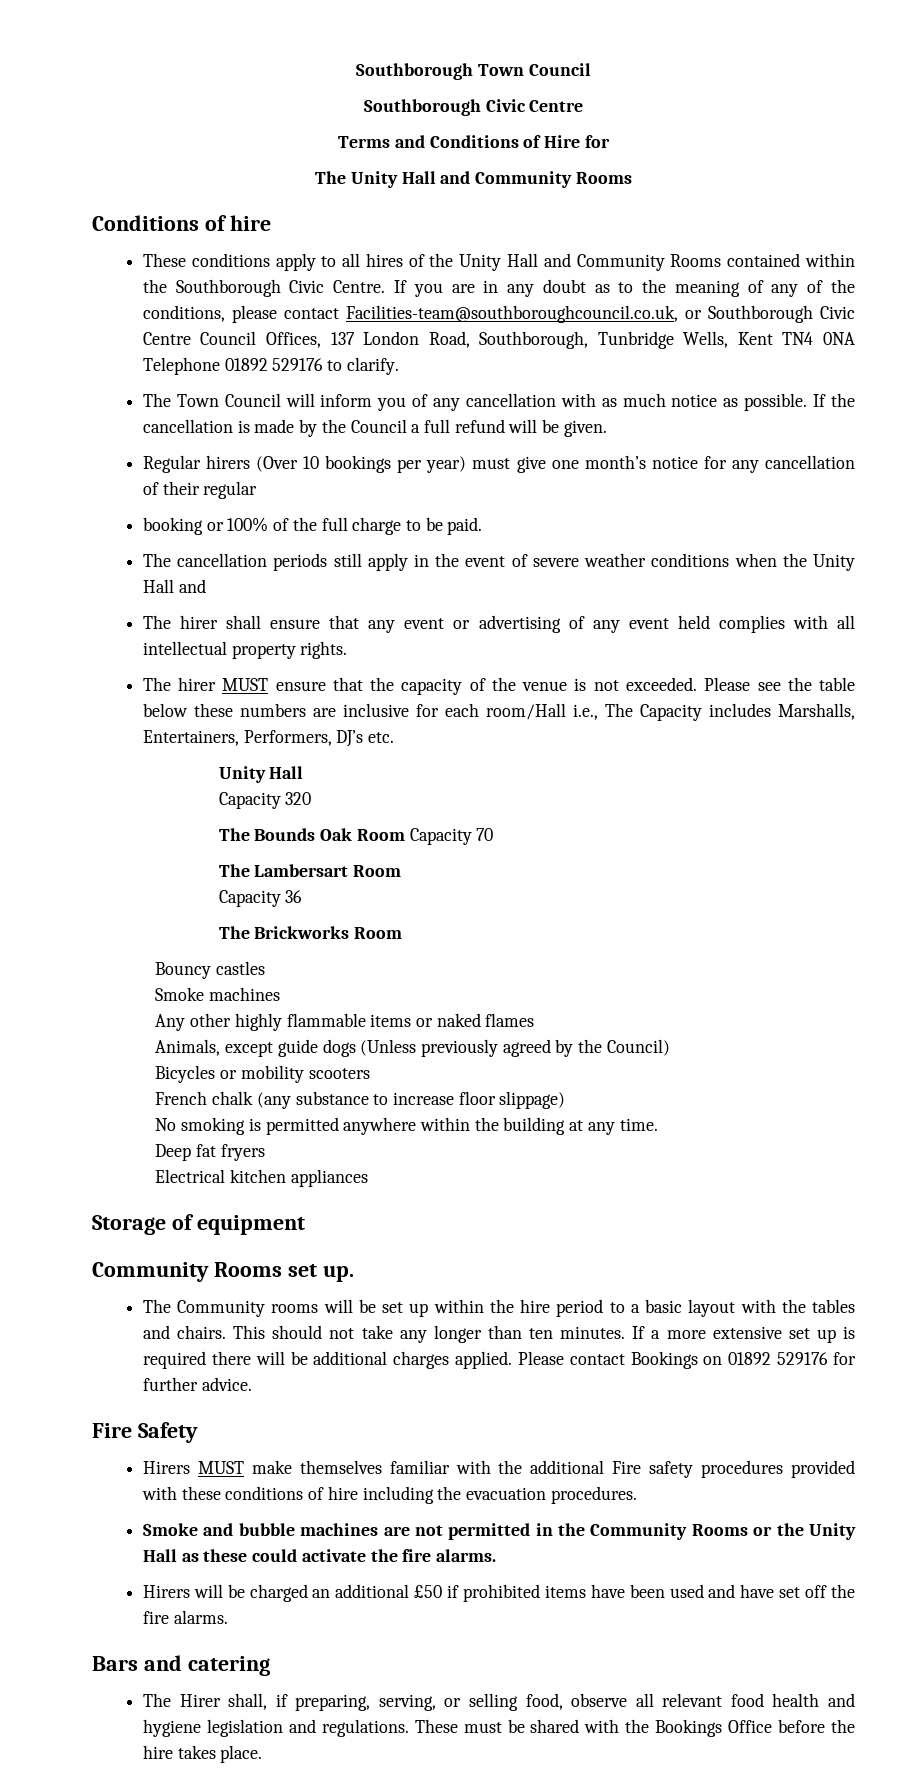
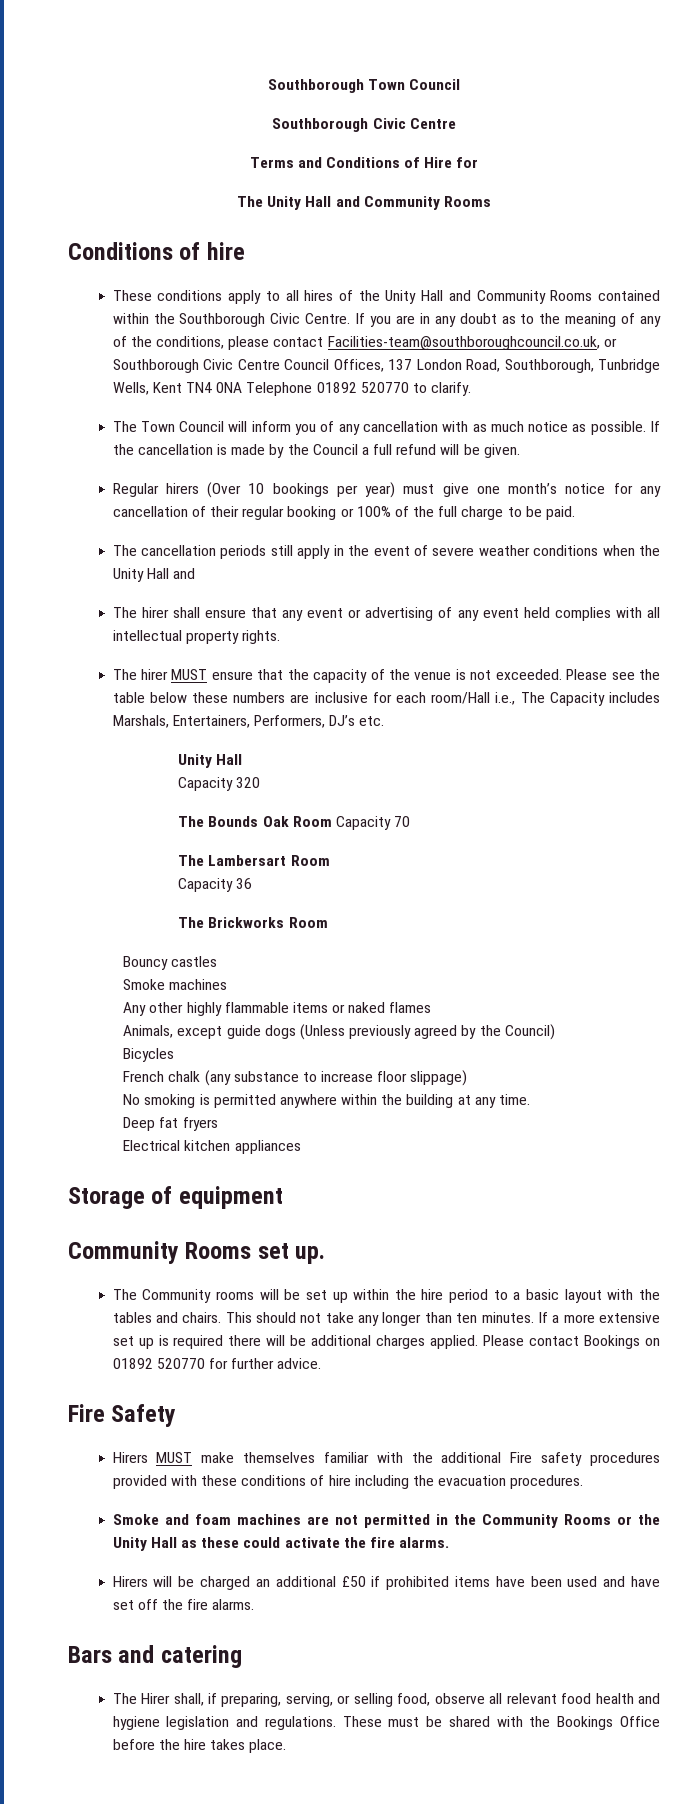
[272,358,324,371] 529176 -> [360,382,409,393] 520770
(258, 490) // -> (285, 513) none
[778,703,856,720] Marshalls, -> [112,715,169,728] Marshals,
[220,1065,370,1083] or mobility scooters -> (175, 1055) none
[777,1352,829,1365] 529176 -> [156,1358,205,1369] 520770
[238,1523,295,1536] bubble -> [194,1514,231,1525] foam

